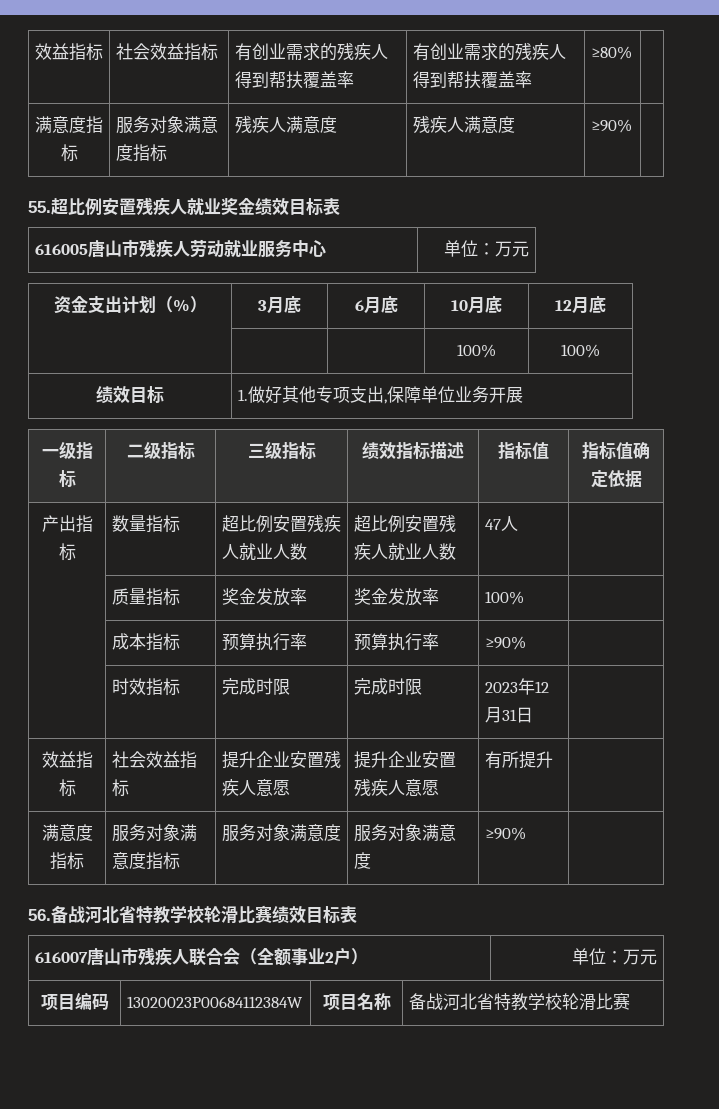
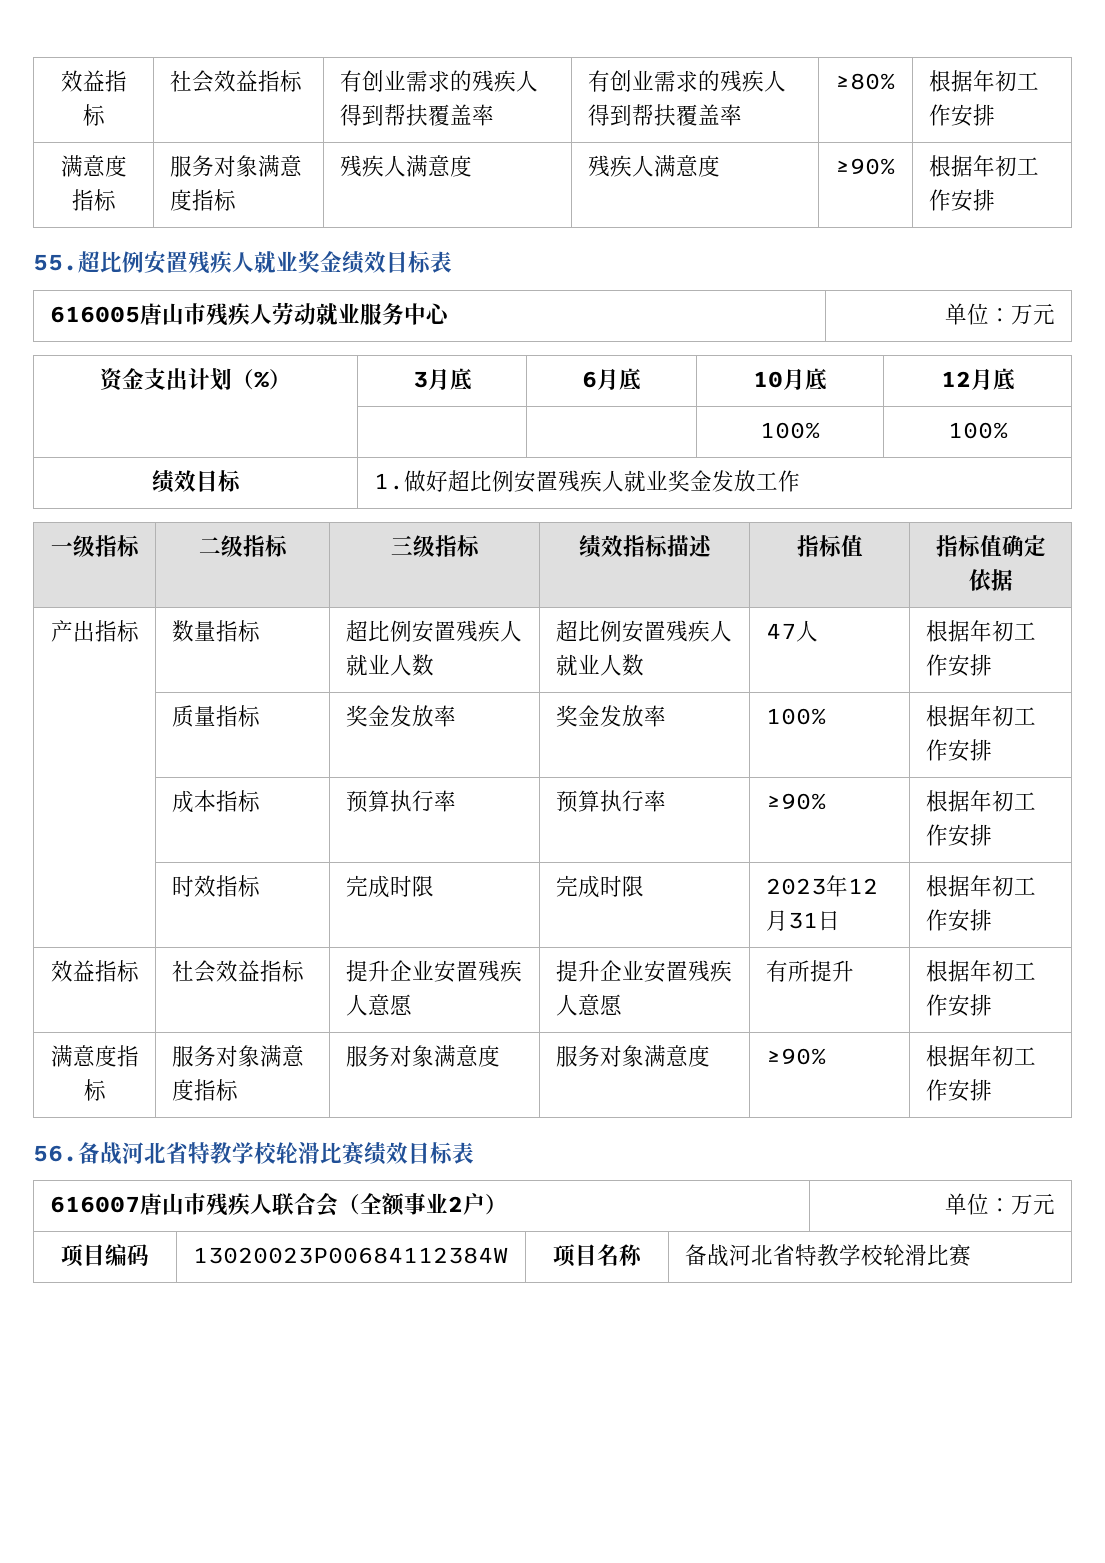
(632, 53) none -> [928,70,1039,92] [928,104,995,127] 根据年初工作安排
(632, 126) none -> [928,155,1039,177] [928,189,995,212] 根据年初工作安排
[281,386,523,404] 其他专项支出,保障单位业务开展 -> [447,470,800,493] 超比例安置残疾人就业奖金发放工作
(518, 523) none -> [925,620,1036,642] [925,654,992,677] 根据年初工作安排
(524, 598) none -> [925,705,1036,727] [925,739,992,762] 根据年初工作安排
(526, 643) none -> [925,790,1036,812] [925,824,992,847] 根据年初工作安排
(533, 715) none -> [925,875,1036,897] [925,909,992,932] 根据年初工作安排
(553, 759) none -> [925,960,1036,982] [925,994,992,1017] 根据年初工作安排
(526, 834) none -> [925,1045,1036,1067] [925,1079,992,1102] 根据年初工作安排

